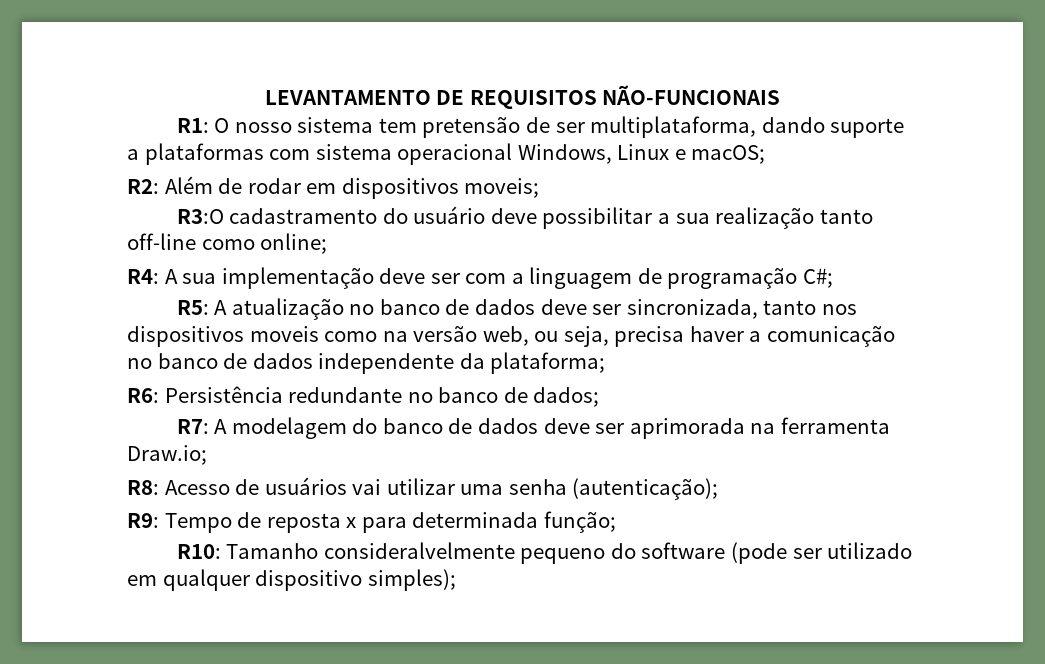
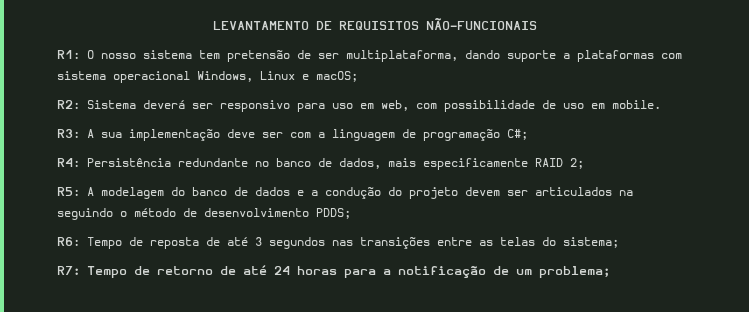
[164,176,540,199] [176,206,873,229] [127,233,328,254] [127,269,159,284] Além de rodar em dispositivos moveis; // R3:O cadastramento do usuário deve possibilitar a sua realização tanto off-line como online; // R4: -> [87,100,661,112] [57,129,80,138] Sistema deverá ser responsivo para uso em web, com possibilidade de uso em mobile. // R3:
[176,298,857,320] [127,326,895,347] [127,352,606,374] [127,388,159,403] R5: A atualização no banco de dados deve ser sincronizada, tanto nos dispositivos moveis como na versão web, ou seja, precisa haver a comunicação no banco de dados independente da plataforma; // R6: -> [57,158,80,167] R4:
[533,387,600,407] [176,419,209,434] dados; // R7: -> [339,158,584,170] [57,187,80,196] dados, mais especificamente RAID 2; // R5:
[543,417,890,439] [127,445,207,465] [127,477,719,500] [127,511,616,533] [176,542,913,564] [127,569,456,591] deve ser aprimorada na ferramenta Draw.io; // R8: Acesso de usuários vai utilizar uma senha (autenticação); // R9: Tempo de reposta x para determinada função; // R10: Tamanho consideralvelmente pequeno do software (pode ser utilizado em qualquer dispositivo simples); -> [297,187,633,199] [57,208,351,220] [57,237,619,249] [57,265,610,278] e a condução do projeto devem ser articulados na seguindo o método de desenvolvimento PDDS; // R6: Tempo de reposta de até 3 segundos nas transições entre as telas do sistema; // R7: Tempo de retorno de até 24 horas para a notificação de um problema;

